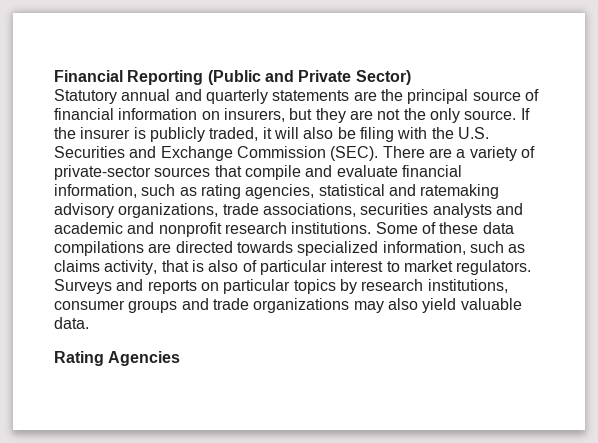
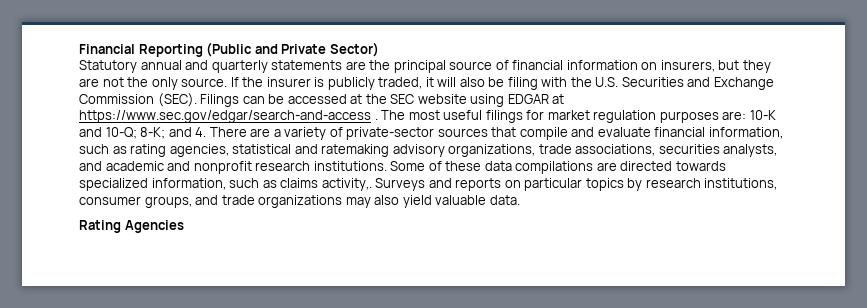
(379, 153) none -> [200,94,565,107] [79,110,776,123] [79,127,207,139] Filings can be accessed at the SEC website using EDGAR at https://www.sec.gov/edgar/search-and-access . The most useful filings for market regulation purposes are: 10-K and 10-Q; 8-K; and 4.
[432,203,492,218] analysts -> [723,144,778,157] analysts,
[104,260,532,275] activity, that is also of particular interest to market regulators. -> [321,178,372,191] activity,.
[128,300,178,313] groups -> [144,196,192,208] groups,

